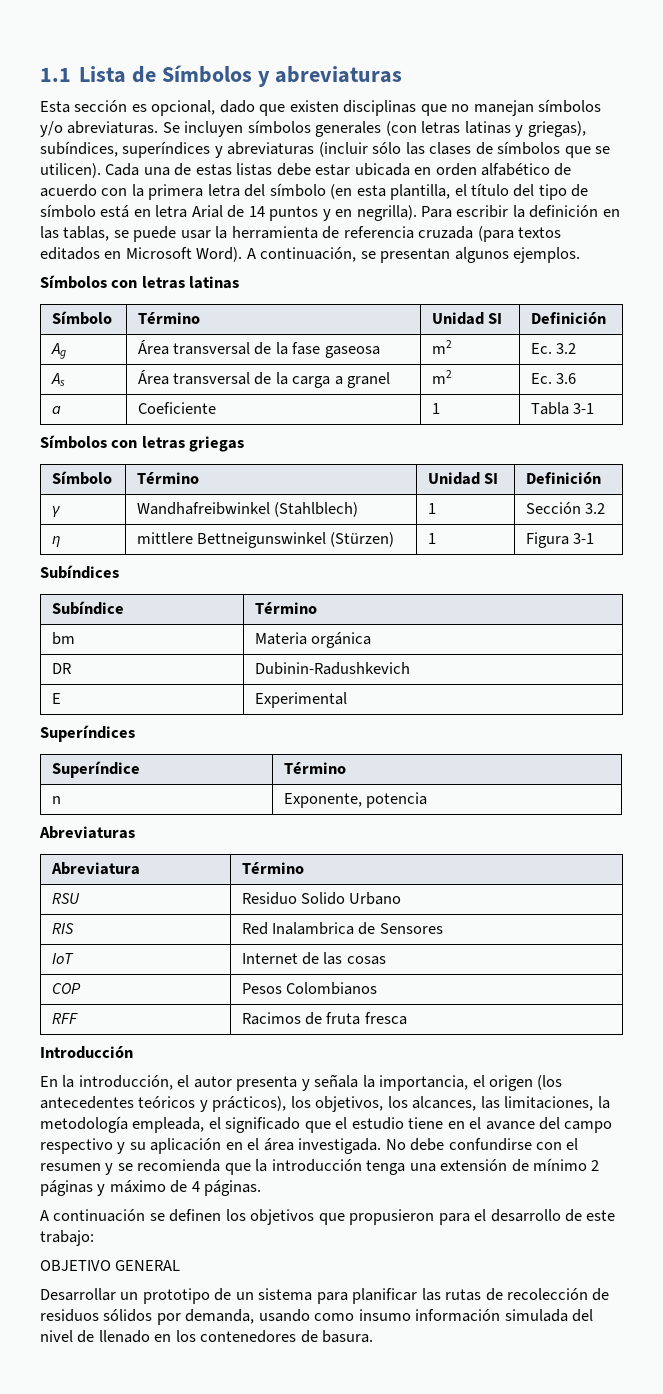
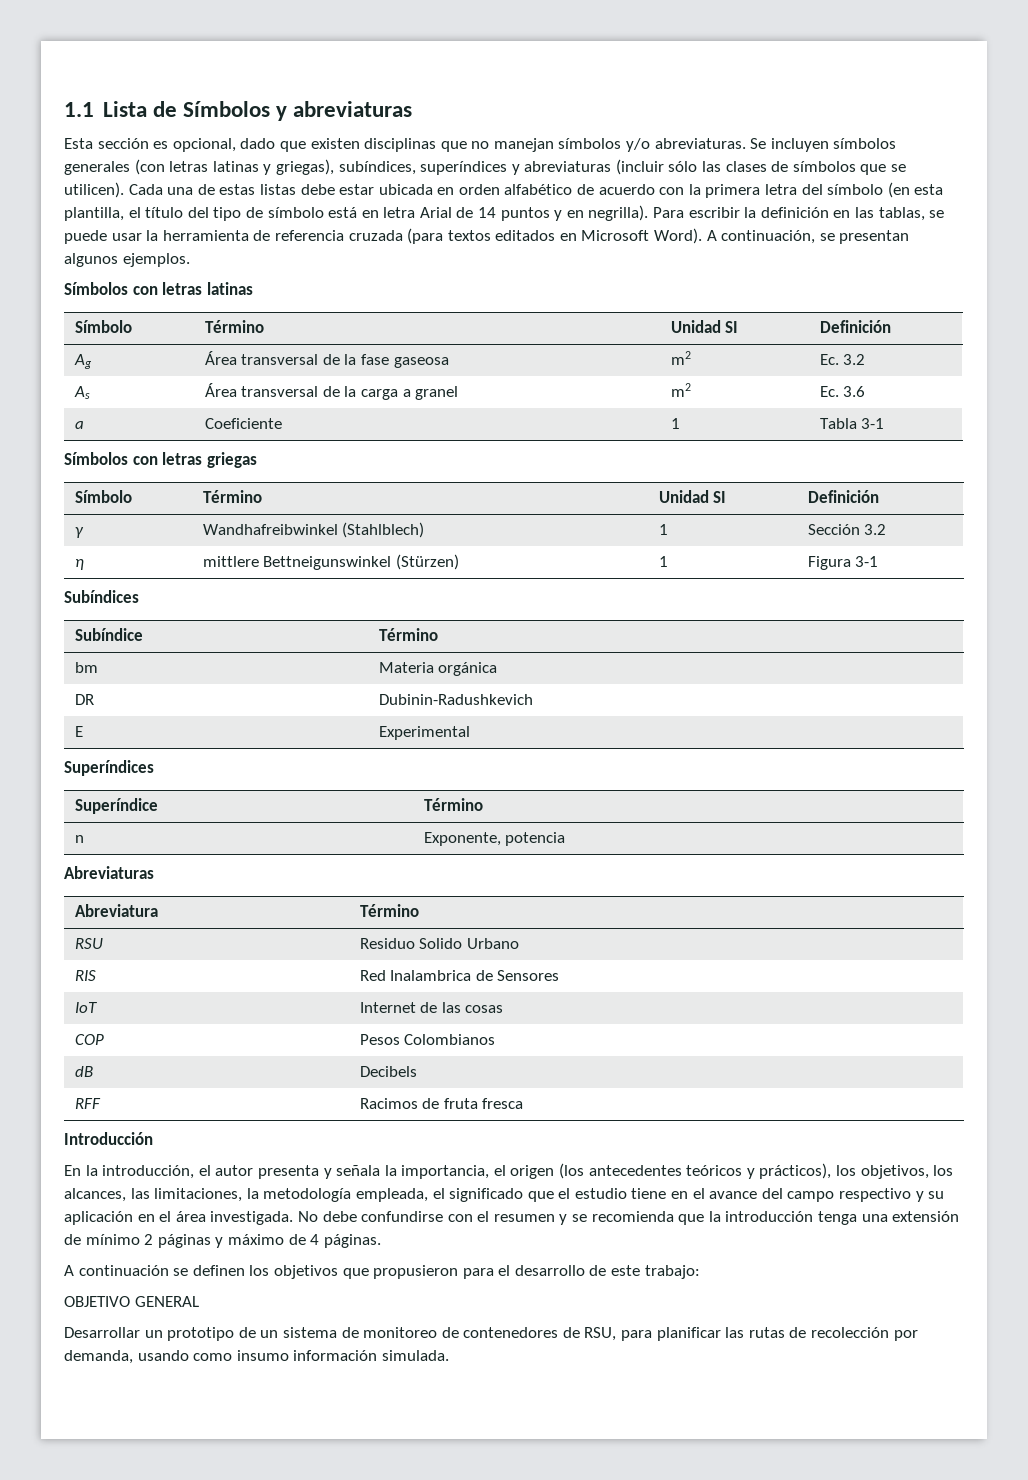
(377, 988) none -> [74,1066,93,1077] [359,1066,417,1077] // dB | Decibels
(313, 1294) none -> [341,1327,617,1341] de monitoreo de contenedores de RSU,
[592,1288,610,1301] [40,1309,153,1322] de residuos sólidos -> (890, 1332) none
[504,1309,594,1322] [40,1330,374,1343] simulada del nivel de llenado en los contenedores de basura. -> [381,1350,449,1361] simulada.

